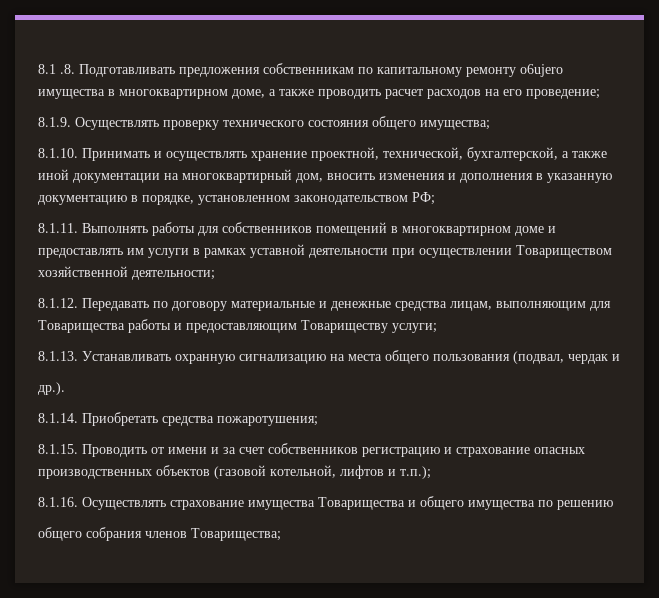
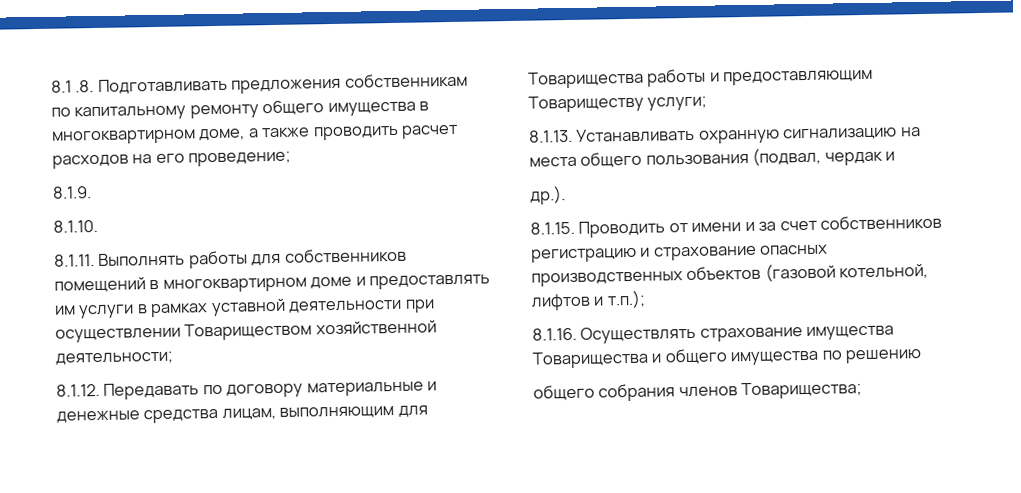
[520,64,563,77] o6ujero -> [262,100,325,116] o6щeгo
[75,116,490,130] [38,147,607,161] [38,169,612,183] [38,192,435,205] Осуществлять проверку технического состояния общего имущества; // 8.1.10. Принимать и осуществлять хранение проектной, технической, бухгалтерской, а также иной документации на многоквартирный дом, вносить изменения и дополнения в указанную документацию в порядке, установленном законодательством РФ; -> [53,219,98,233] // 8.1.10.
[38,412,318,426] // 8.1.14. Приобретать средства пожаротушения; -> (566, 195) none

